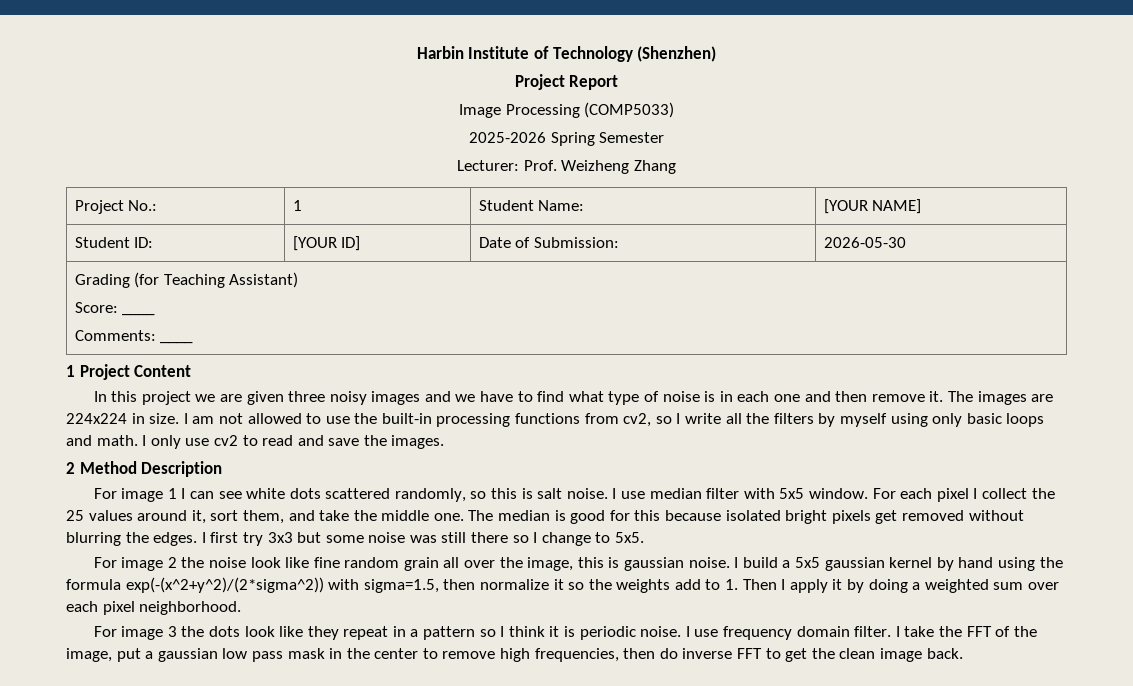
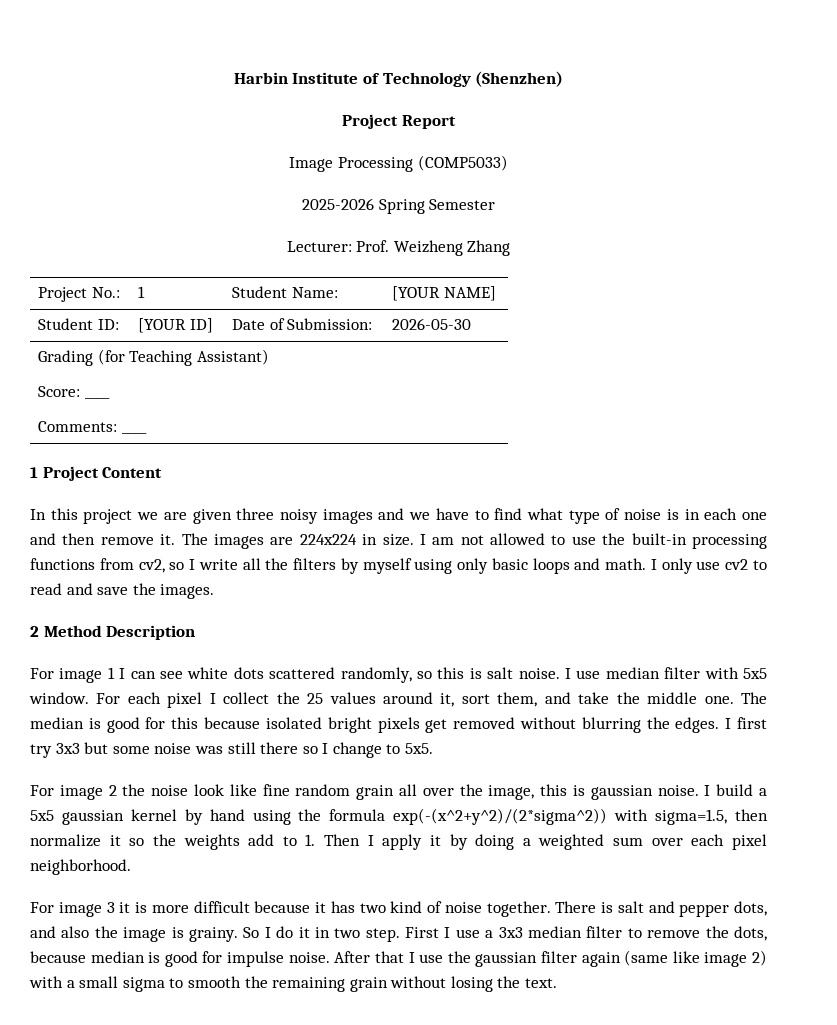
[181,626,1037,640] [66,648,963,662] the dots look like they repeat in a pattern so I think it is periodic noise. I use frequency domain filter. I take the FFT of the image, put a gaussian low pass mask in the center to remove high frequencies, then do inverse FFT to get the clean image back. -> [119,901,767,917] [30,926,767,942] [30,950,767,967] [29,976,558,992] it is more difficult because it has two kind of noise together. There is salt and pepper dots, and also the image is grainy. So I do it in two step. First I use a 3x3 median filter to remove the dots, because median is good for impulse noise. After that I use the gaussian filter again (same like image 2) with a small sigma to smooth the remaining grain without losing the text.

